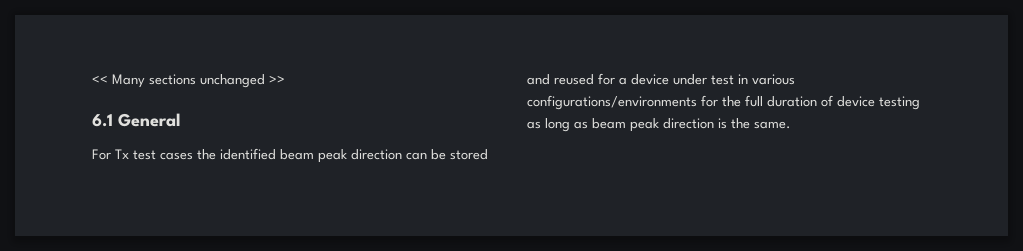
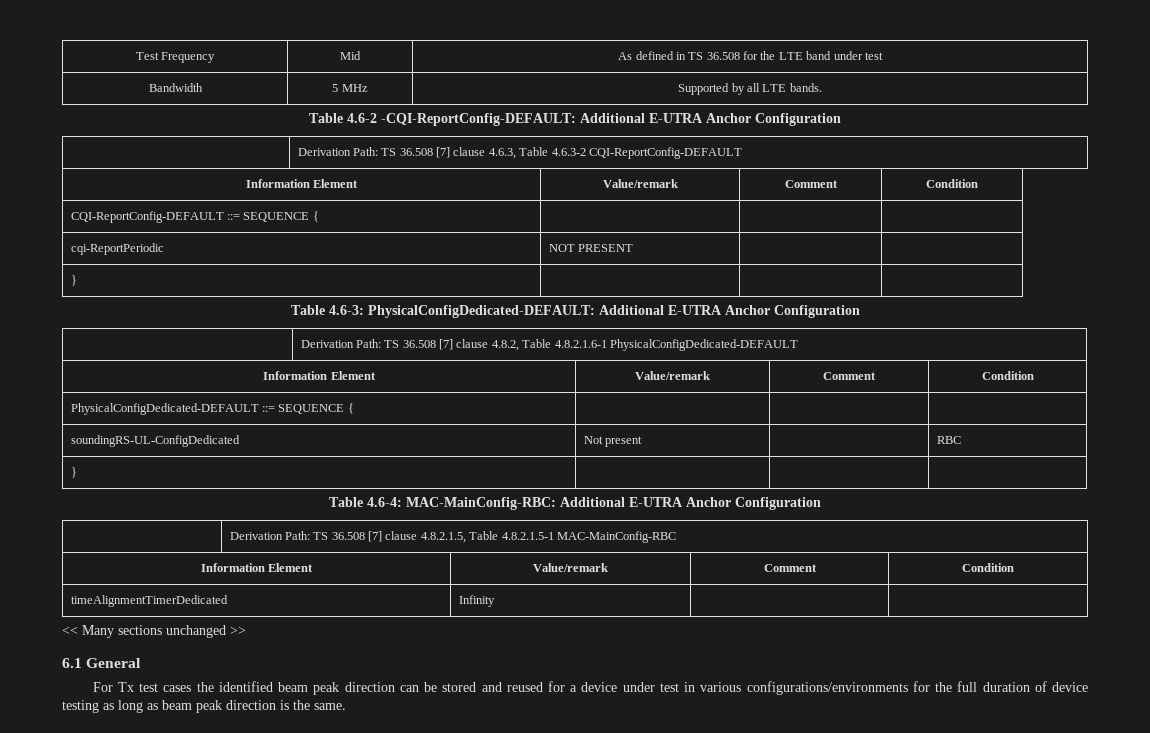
(92, 79) none -> [135,52,216,63] [340,51,361,60] [618,51,883,60] [148,83,203,92] [332,84,368,92] [678,83,822,95] [309,113,841,126] [297,147,742,159] [245,179,359,188] [602,179,678,188] [784,180,838,188] [926,179,978,188] [70,211,319,223] [70,243,164,255] [548,244,633,252] [70,275,77,286] [290,305,860,318] [300,339,798,351] [263,371,376,380] [635,371,710,380] [823,372,876,380] [981,371,1034,380] [70,403,354,415] [70,435,240,447] [583,436,642,447] [936,436,961,444] [70,467,77,478] [329,497,821,510] [229,531,676,543] [200,563,314,572] [533,563,608,572] [763,564,817,572] [962,563,1014,572] [70,595,228,607] [458,595,495,607] Test Frequency | Mid | As defined in TS 36.508 for the LTE band under test // Bandwidth | 5 MHz | Supported by all LTE bands. // Table 4.6-2 -CQI-ReportConfig-DEFAULT: Additional E-UTRA Anchor Configuration // | Derivation Path: TS 36.508 [7] clause 4.6.3, Table 4.6.3-2 CQI-ReportConfig-DEFAULT // Information Element | Value/remark | Comment | Condition // CQI-ReportConfig-DEFAULT ::= SEQUENCE { | | | // cqi-ReportPeriodic | NOT PRESENT | | // } | | | // Table 4.6-3: PhysicalConfigDedicated-DEFAULT: Additional E-UTRA Anchor Configuration // | Derivation Path: TS 36.508 [7] clause 4.8.2, Table 4.8.2.1.6-1 PhysicalConfigDedicated-DEFAULT // Information Element | Value/remark | Comment | Condition // PhysicalConfigDedicated-DEFAULT ::= SEQUENCE { | | | // soundingRS-UL-ConfigDedicated | Not present | | RBC // } | | | // Table 4.6-4: MAC-MainConfig-RBC: Additional E-UTRA Anchor Configuration // | Derivation Path: TS 36.508 [7] clause 4.8.2.1.5, Table 4.8.2.1.5-1 MAC-MainConfig-RBC // Information Element | Value/remark | Comment | Condition // timeAlignmentTimerDedicated | Infinity | | //

